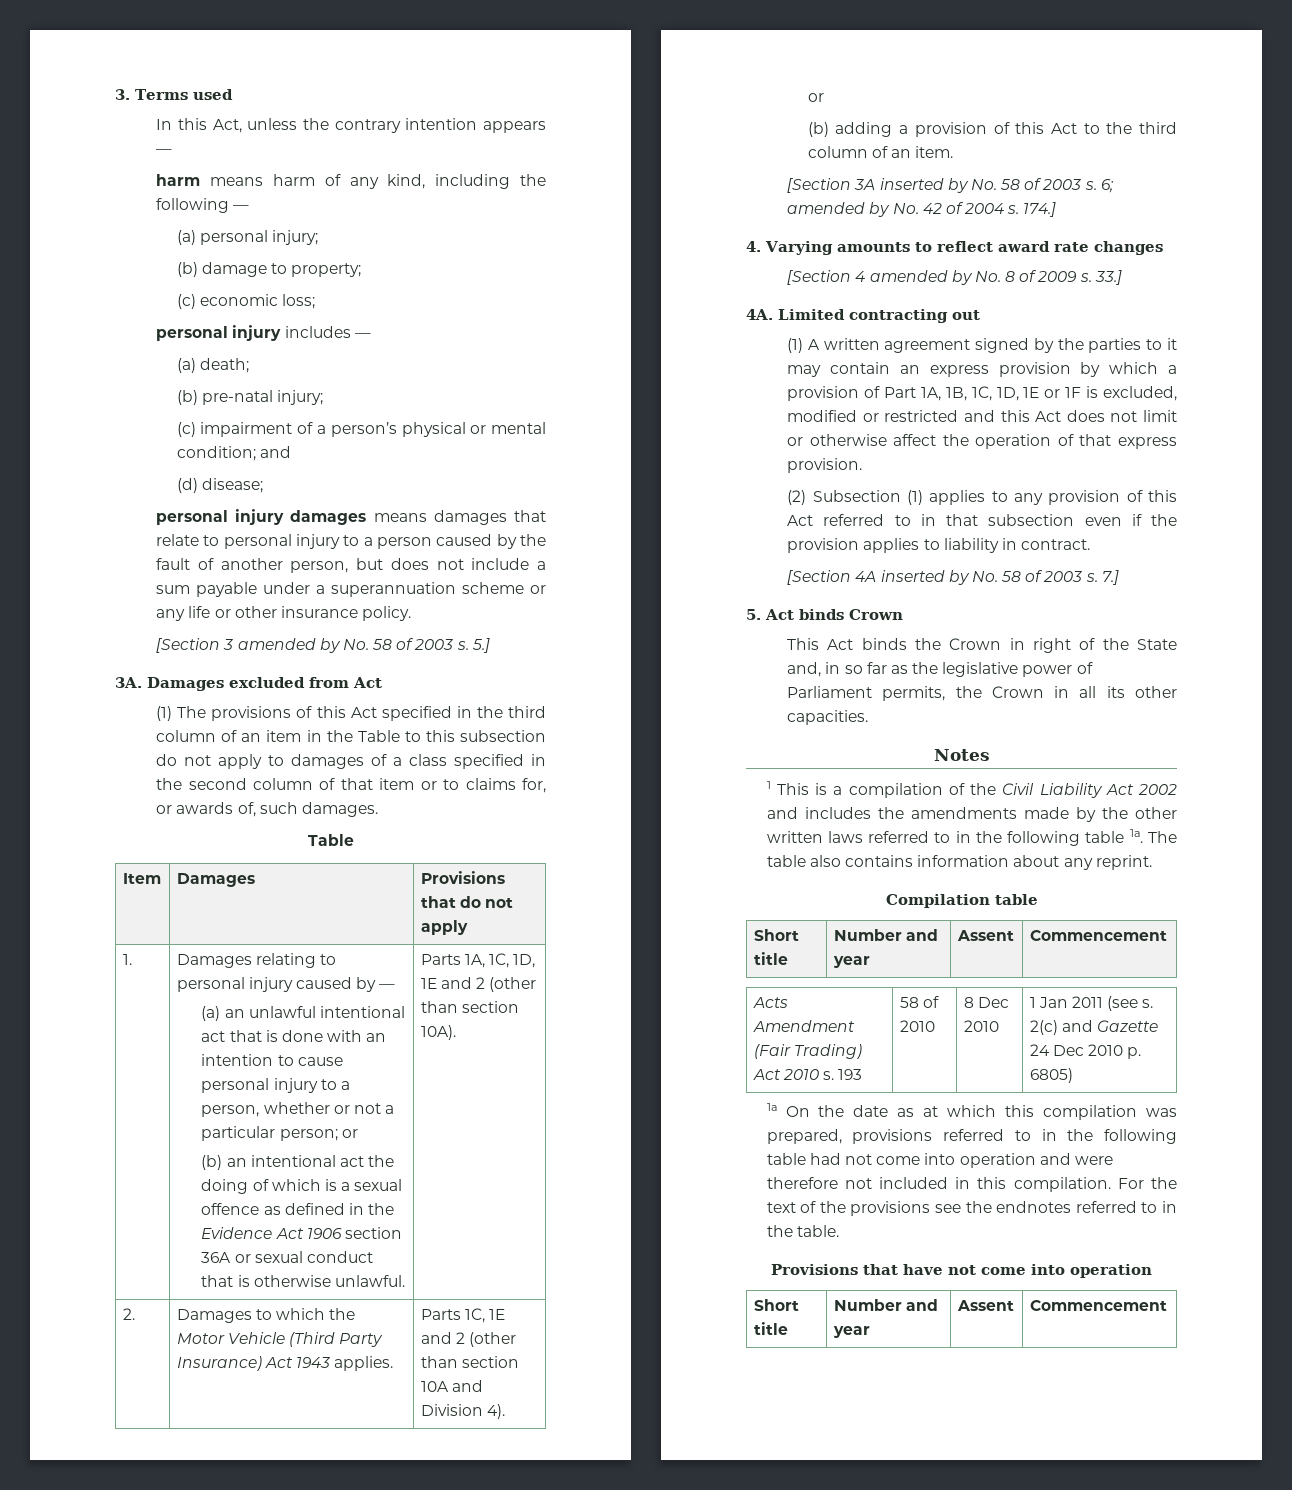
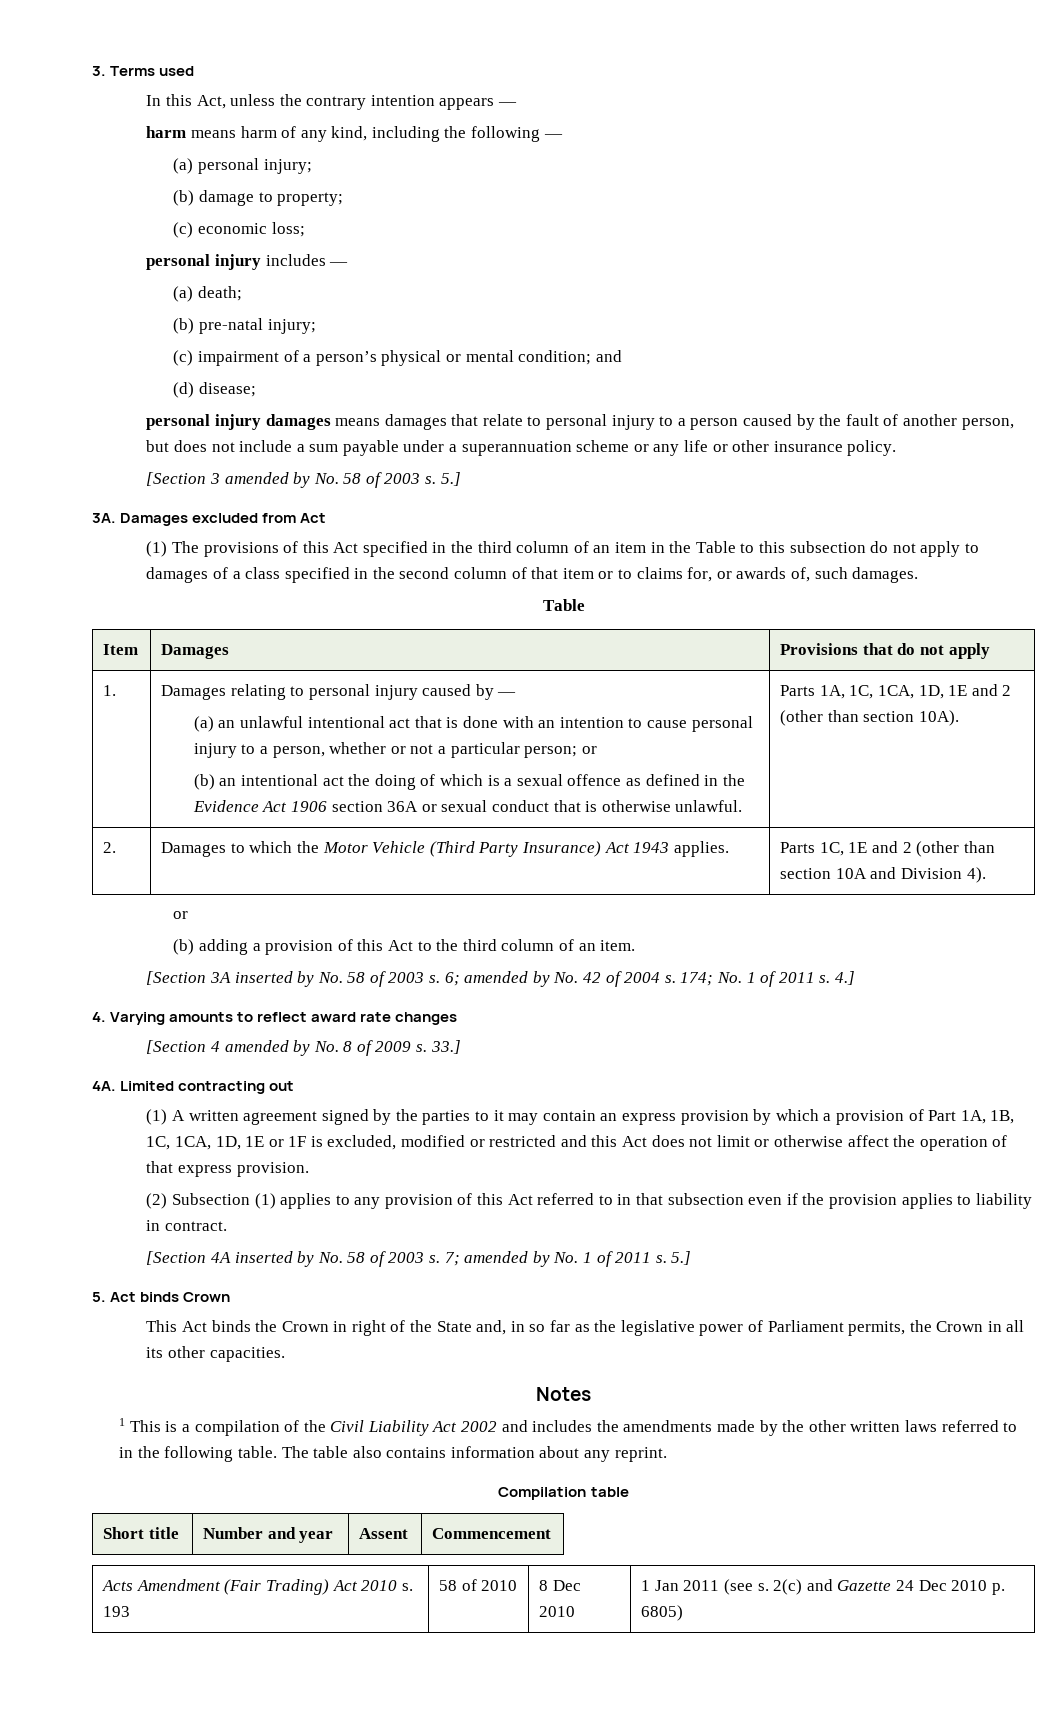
(510, 960) none -> [878,685,915,699] 1CA,
[1023,202,1057,217] 174.] -> [680,971,855,987] 174; No. 1 of 2011 s. 4.]
(992, 393) none -> [174,1136,211,1150] 1CA,
[1101,570,1119,585] 7.] -> [444,1251,692,1267] 7; amended by No. 1 of 2011 s. 5.]
[1085,829,1143,843] table 1a. -> [237,1446,277,1458] table.
[766,1103,1177,1120] [766,1129,1177,1144] [766,1153,1113,1168] [766,1177,1177,1192] [766,1201,1177,1216] [766,1225,839,1237] [771,1264,1152,1278] [753,1299,799,1311] [753,1322,788,1335] [833,1299,938,1311] [832,1326,870,1338] [956,1300,1014,1311] [1029,1300,1167,1311] // 1a On the date as at which this compilation was prepared, provisions referred to in the following table had not come into operation and were therefore not included in this compilation. For the text of the provisions see the endnotes referred to in the table. // Provisions that have not come into operation // Short title | Number and year | Assent | Commencement -> (684, 1613) none

